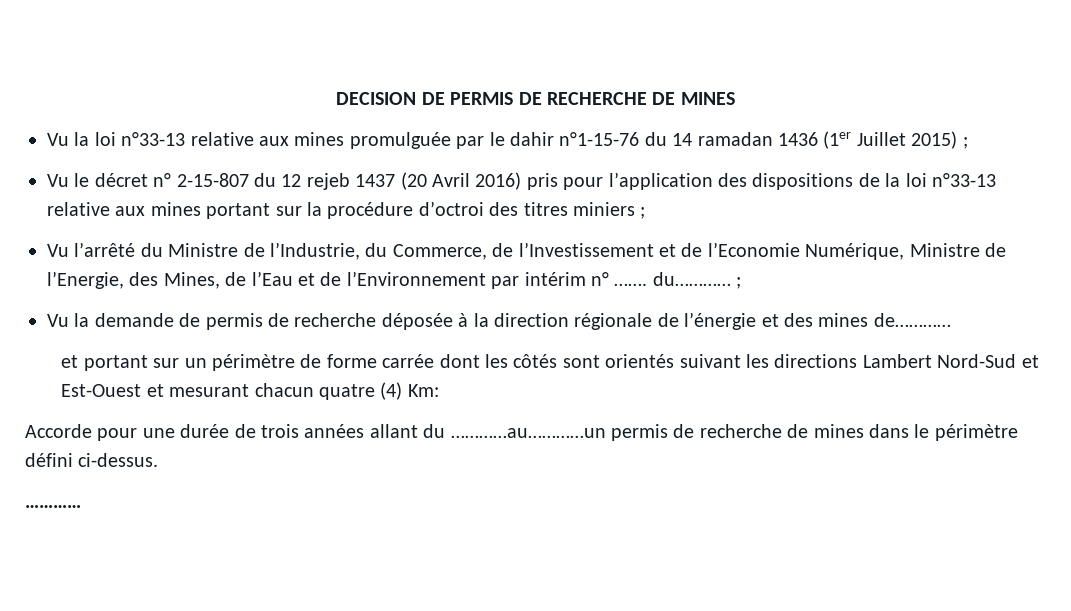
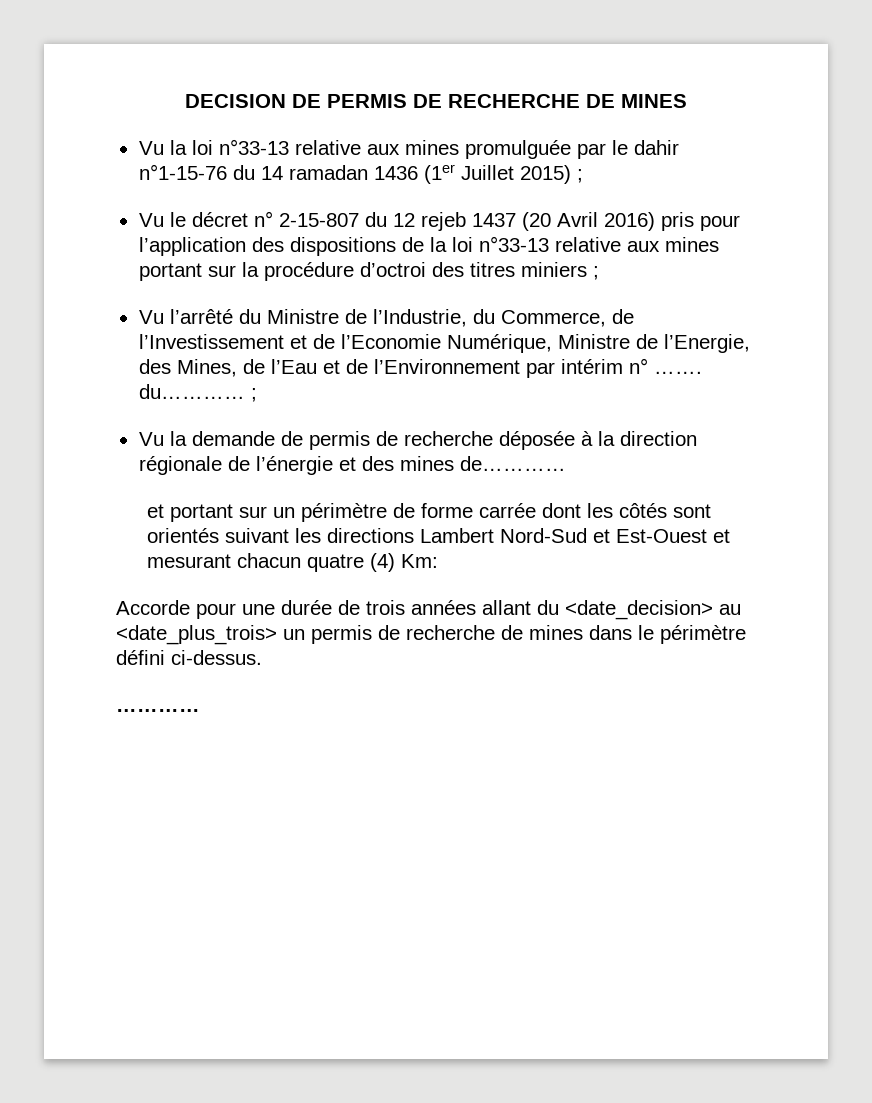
[450,428,606,438] …………au…………un -> [565,600,741,620] [116,625,305,645] <date_decision> au <date_plus_trois> un

